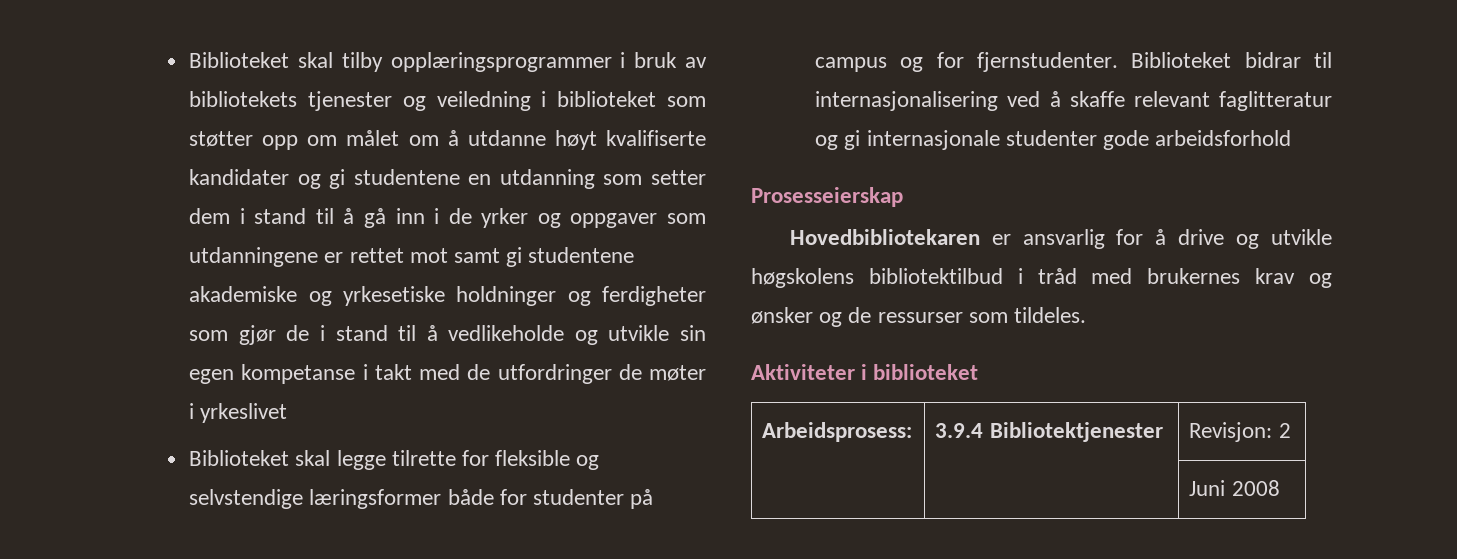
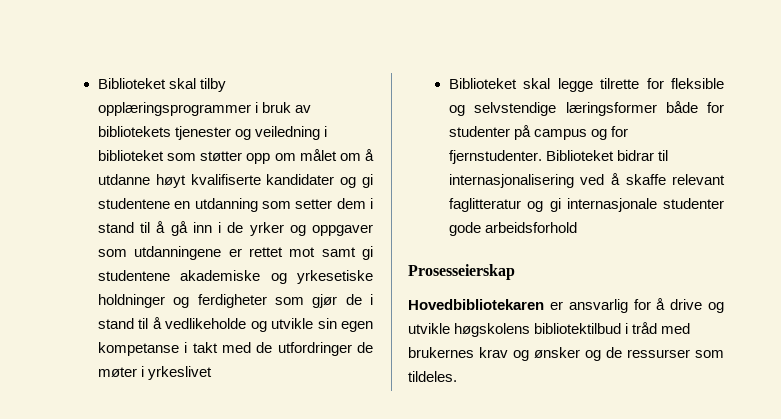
[751,364,979,380] [762,422,913,442] [935,422,1163,442] [1189,422,1291,442] [1189,480,1280,496] // Aktiviteter i biblioteket // Arbeidsprosess: | 3.9.4 Bibliotektjenester | Revisjon: 2 // | | Juni 2008 -> (457, 376) none

